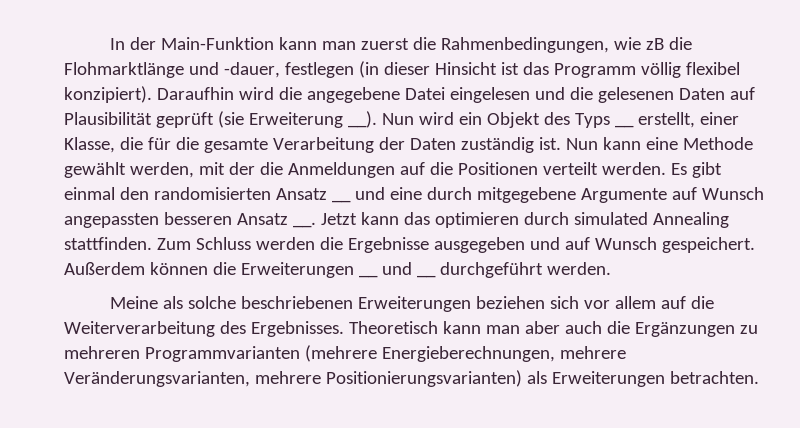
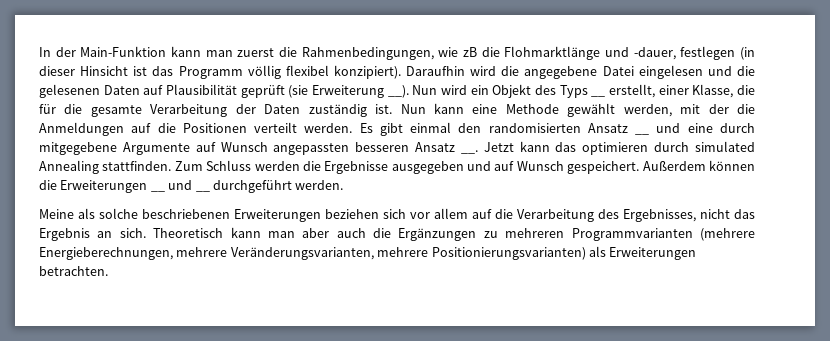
[64,321,344,337] Weiterverarbeitung des Ergebnisses. -> [517,209,755,222] [39,228,146,241] Verarbeitung des Ergebnisses, nicht das Ergebnis an sich.

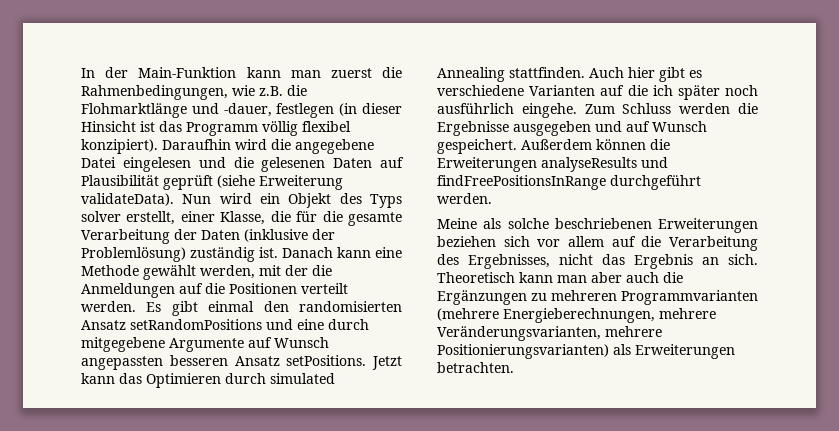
[463,47,478,57] zB -> [259,86,283,96] z.B.
[288,85,409,98] (sie Erweiterung __). -> [217,175,343,190] [81,193,174,206] (siehe Erweiterung validateData).
[591,95,606,97] __ -> [81,211,121,222] solver
(301, 109) none -> [244,229,335,242] [81,247,186,262] (inklusive der Problemlösung)
[400,104,426,114] Nun -> [282,247,333,258] Danach
[635,133,650,135] __ -> [130,319,262,330] setRandomPositions
[460,150,478,154] __. -> [286,355,367,366] setPositions.
[582,142,649,155] optimieren -> [146,373,221,388] Optimieren
(172, 166) none -> [589,67,702,82] [437,85,758,100] [437,103,577,118] Auch hier gibt es verschiedene Varianten auf die ich später noch ausführlich eingehe.
[150,190,165,192] [168,180,193,190] [195,190,210,192] __ und __ -> [541,157,668,172] [437,175,606,190] analyseResults und findFreePositionsInRange

